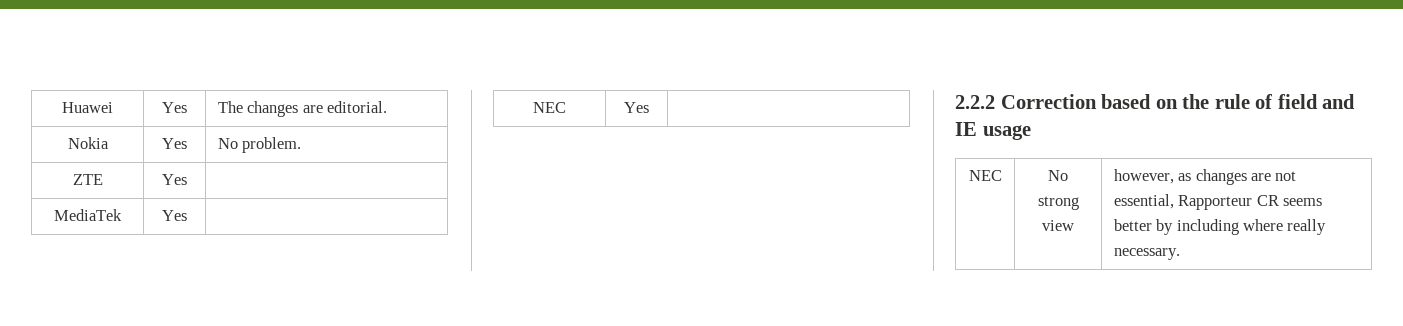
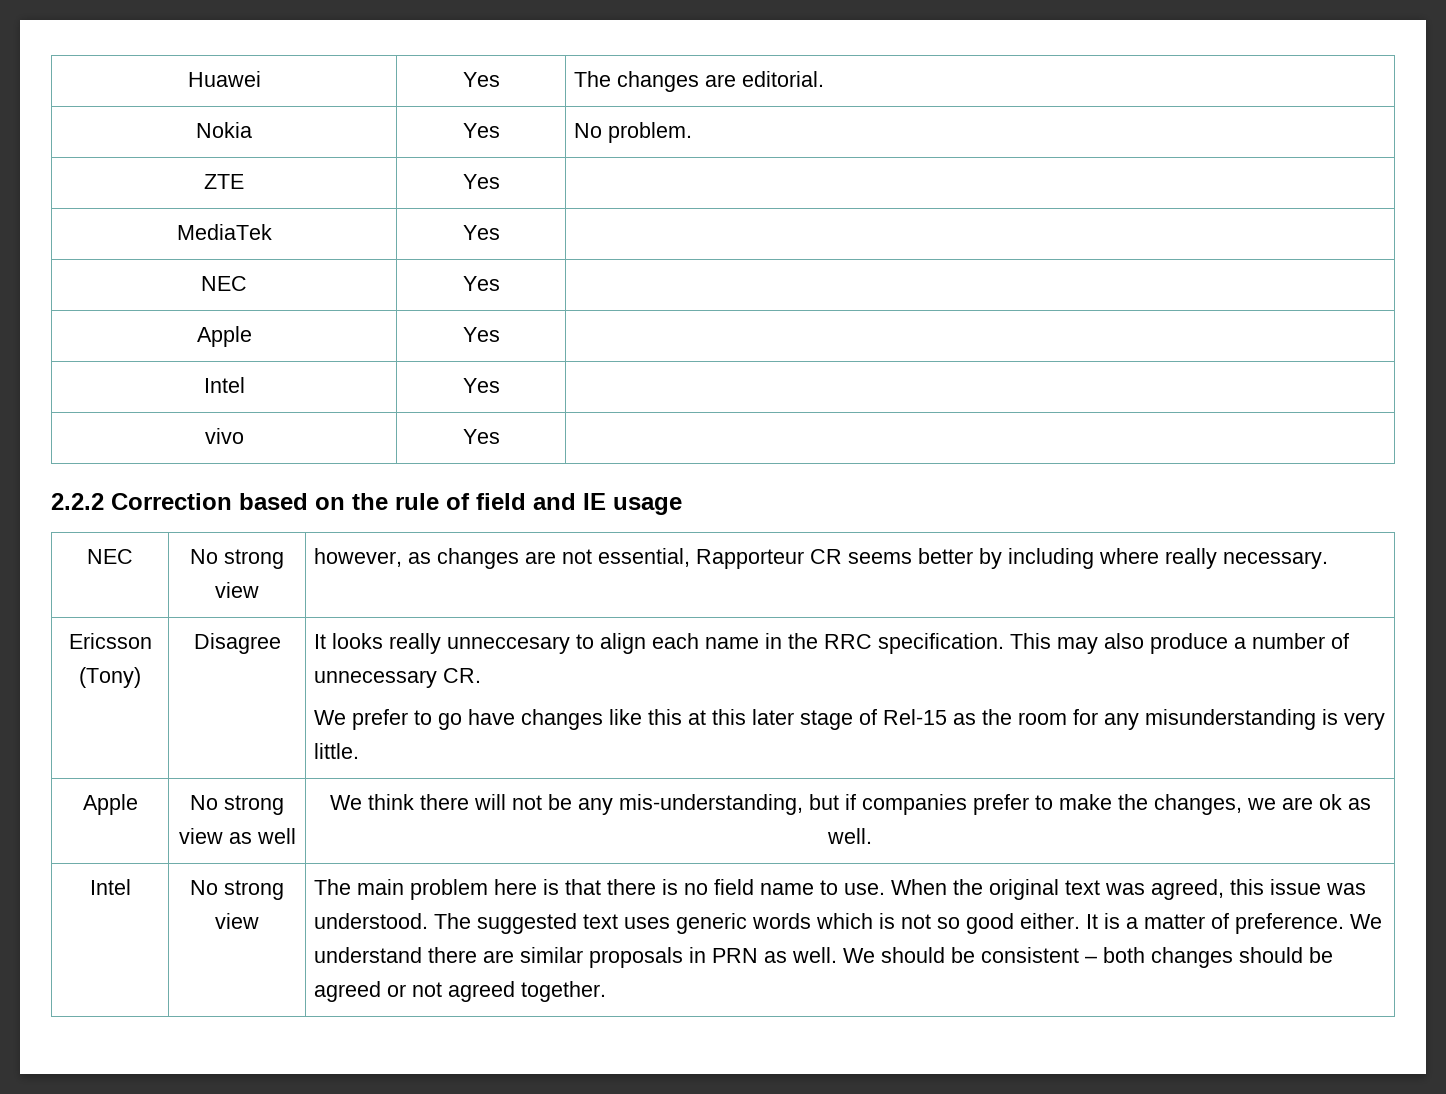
(649, 107) none -> [196,326,252,347] [462,327,500,342] [203,377,245,393] [462,378,500,393] [204,428,244,444] [462,429,500,444] // Apple | Yes | // Intel | Yes | // vivo | Yes |
(1180, 254) none -> [68,633,152,649] [79,667,141,688] [193,633,281,654] [314,633,1350,654] [314,668,482,688] [314,709,1386,730] [314,743,360,759] [82,794,138,815] [189,795,284,815] [178,828,296,844] [329,794,1371,815] [827,828,872,844] [89,879,131,895] [189,880,284,900] [214,913,259,929] [314,879,1367,900] [314,913,1383,934] [314,947,1334,968] [314,981,607,1002] // Ericsson (Tony) | Disagree | It looks really unneccesary to align each name in the RRC specification. This may also produce a number of unnecessary CR. // We prefer to go have changes like this at this later stage of Rel-15 as the room for any misunderstanding is very little. // Apple | No strong view as well | We think there will not be any mis-understanding, but if companies prefer to make the changes, we are ok as well. // Intel | No strong view | The main problem here is that there is no field name to use. When the original text was agreed, this issue was understood. The suggested text uses generic words which is not so good either. It is a matter of preference. We understand there are similar proposals in PRN as well. We should be consistent – both changes should be agreed or not agreed together.

